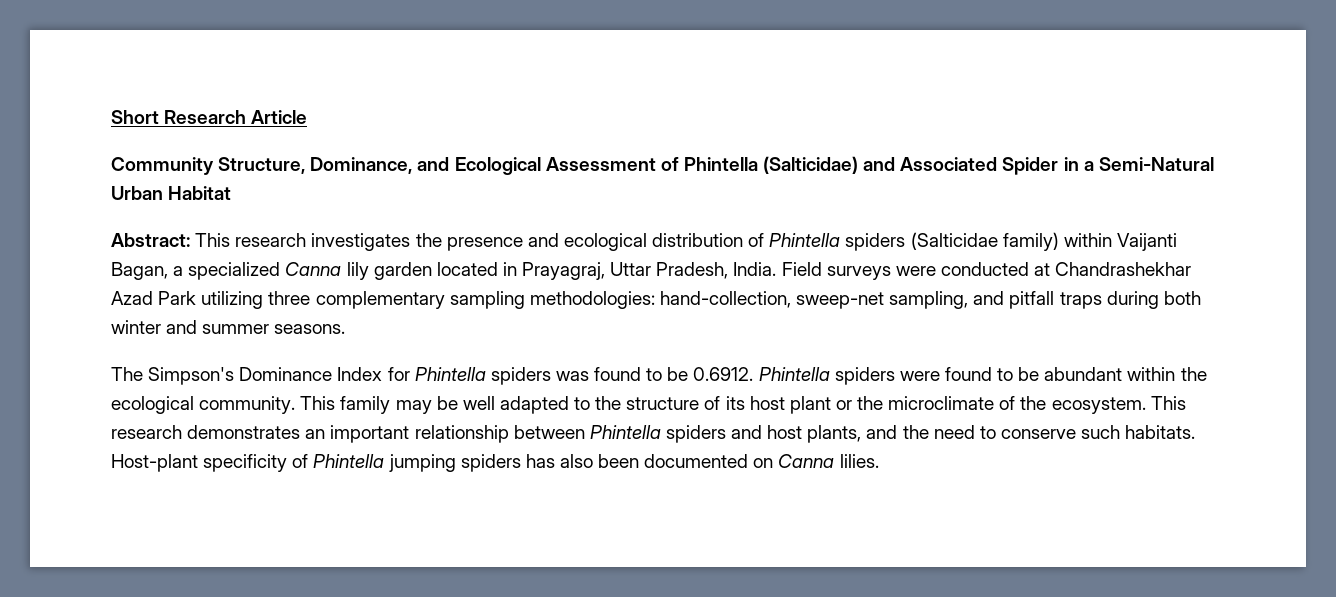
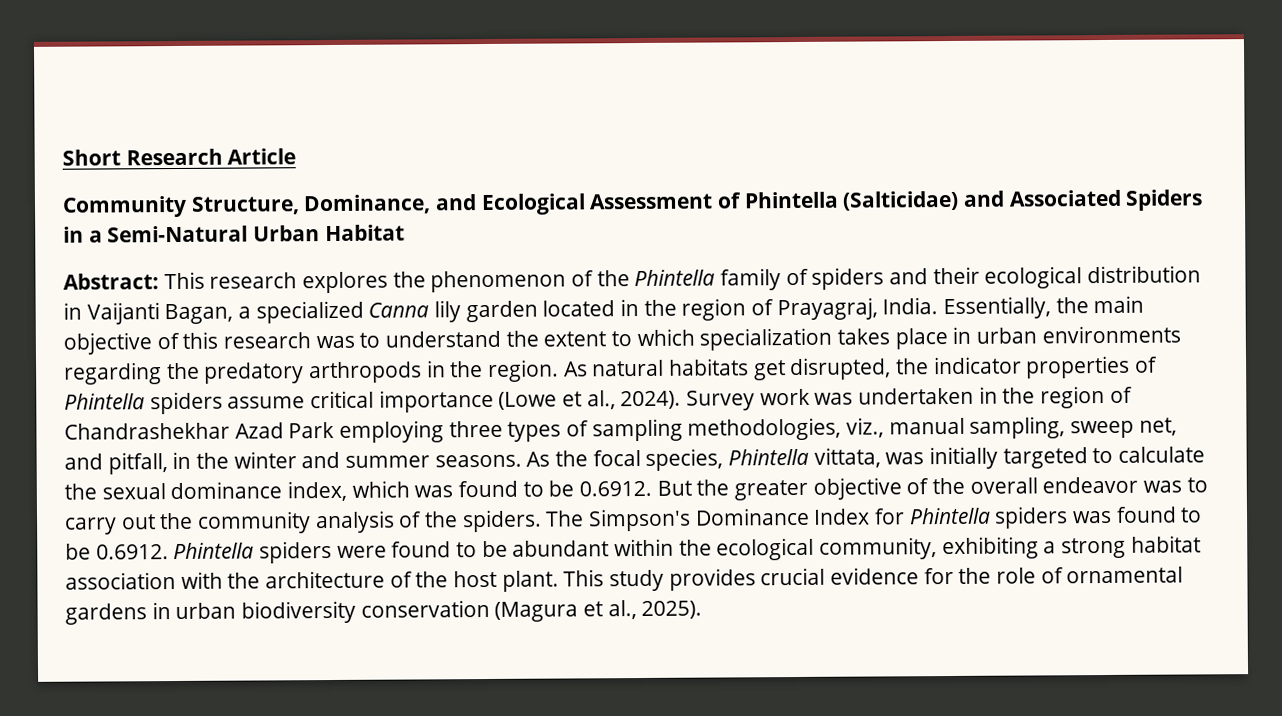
[1002,157,1059,175] Spider -> [1125,189,1204,211] Spiders
[311,232,1112,251] investigates the presence and ecological distribution of Phintella spiders (Salticidae family) within -> [302,265,1202,294] [63,302,82,320] explores the phenomenon of the Phintella family of spiders and their ecological distribution in
[522,262,1192,280] [111,291,1201,309] [111,320,346,334] Prayagraj, Uttar Pradesh, India. Field surveys were conducted at Chandrashekhar Azad Park utilizing three complementary sampling methodologies: hand-collection, sweep-net sampling, and pitfall traps during both winter and summer seasons. // -> [643,295,1145,321] [63,325,1181,355] [64,355,1159,385] [64,386,1133,415] [64,416,1177,443] [64,446,1206,475] [64,476,1208,502] [65,509,542,535] the region of Prayagraj, India. Essentially, the main objective of this research was to understand the extent to which specialization takes place in urban environments regarding the predatory arthropods in the region. As natural habitats get disrupted, the indicator properties of Phintella spiders assume critical importance (Lowe et al., 2024). Survey work was undertaken in the region of Chandrashekhar Azad Park employing three types of sampling methodologies, viz., manual sampling, sweep net, and pitfall, in the winter and summer seasons. As the focal species, Phintella vittata, was initially targeted to calculate the sexual dominance index, which was found to be 0.6912. But the greater objective of the overall endeavor was to carry out the community analysis of the spiders.
[199,396,1186,414] [111,425,1196,443] [111,454,879,472] community. This family may be well adapted to the structure of its host plant or the microclimate of the ecosystem. This research demonstrates an important relationship between Phintella spiders and host plants, and the need to conserve such habitats. Host-plant specificity of Phintella jumping spiders has also been documented on Canna lilies. -> [819,535,1201,560] [65,566,1184,592] [65,599,703,625] community, exhibiting a strong habitat association with the architecture of the host plant. This study provides crucial evidence for the role of ornamental gardens in urban biodiversity conservation (Magura et al., 2025).

